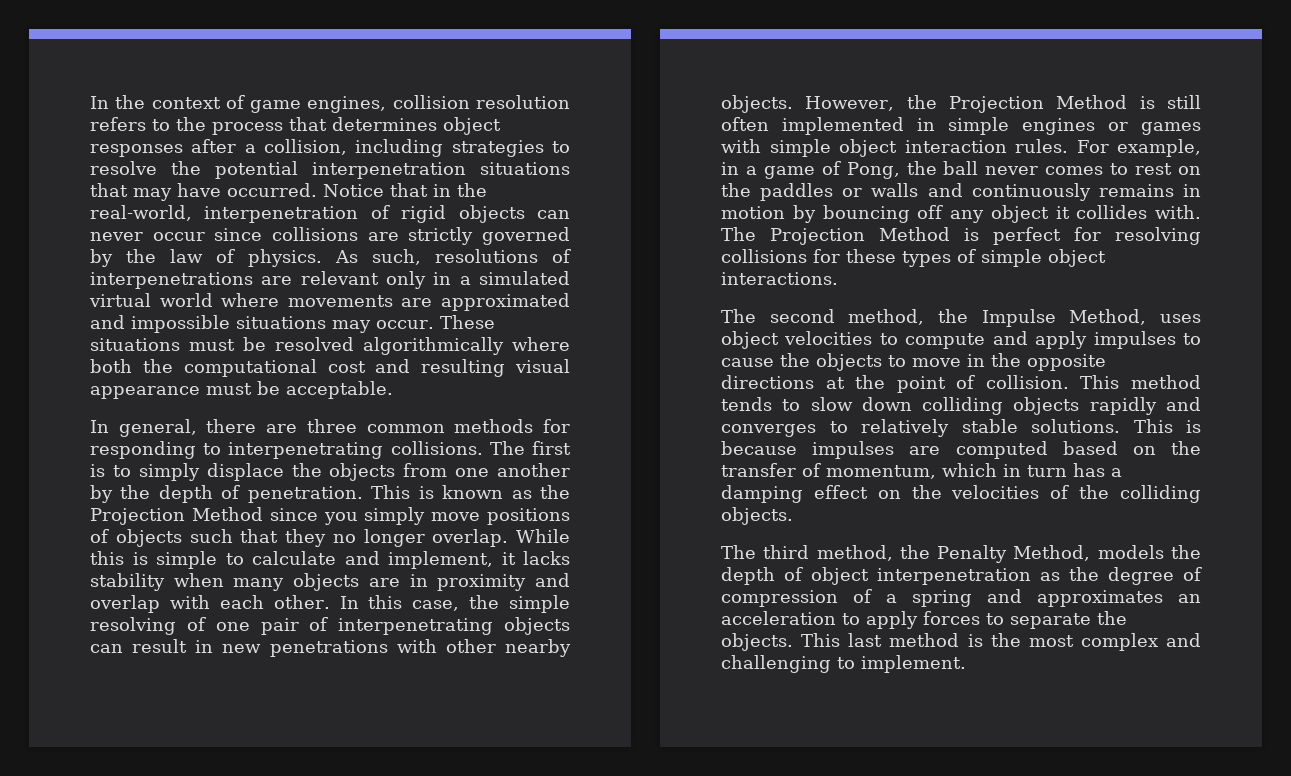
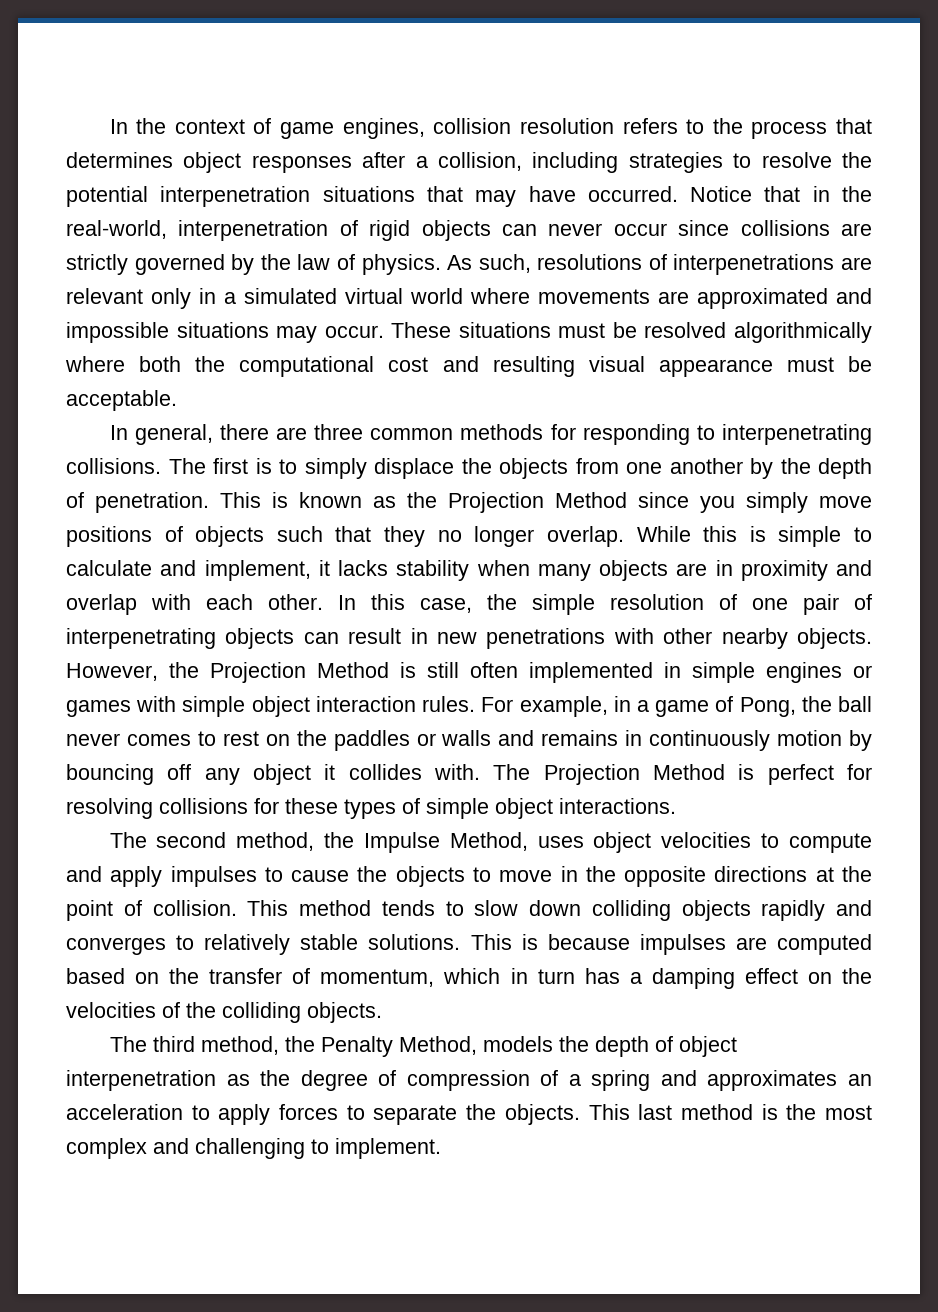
[90,617,176,635] resolving -> [610,594,704,610] resolution
[971,183,1091,201] continuously -> (535, 738) none
(1201, 190) none -> [649,730,771,751] continuously

